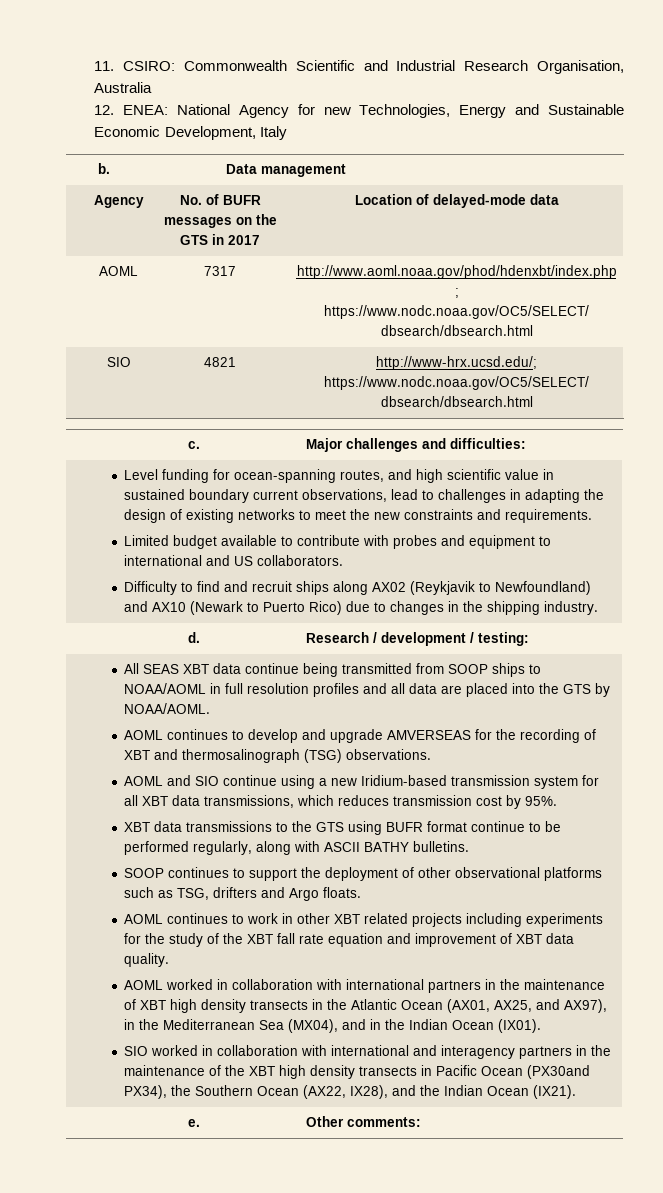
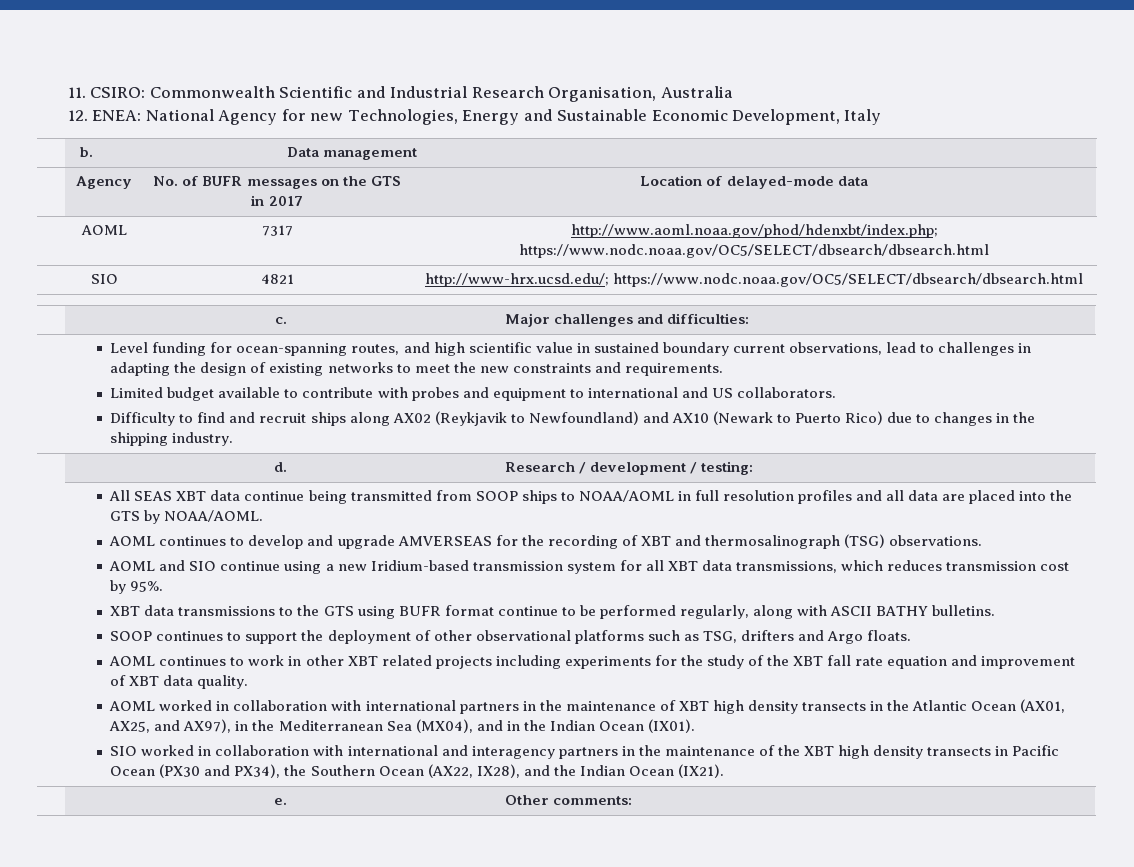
[527,1065,591,1079] (PX30and -> [159,764,231,778] (PX30 and

